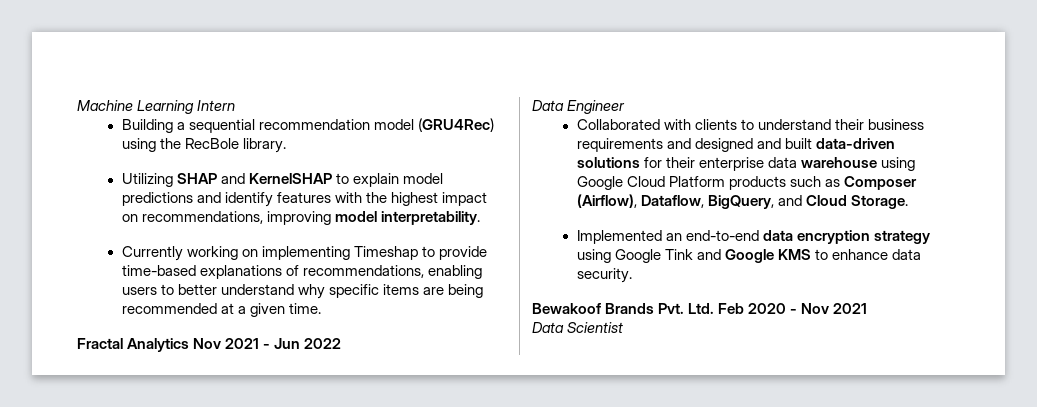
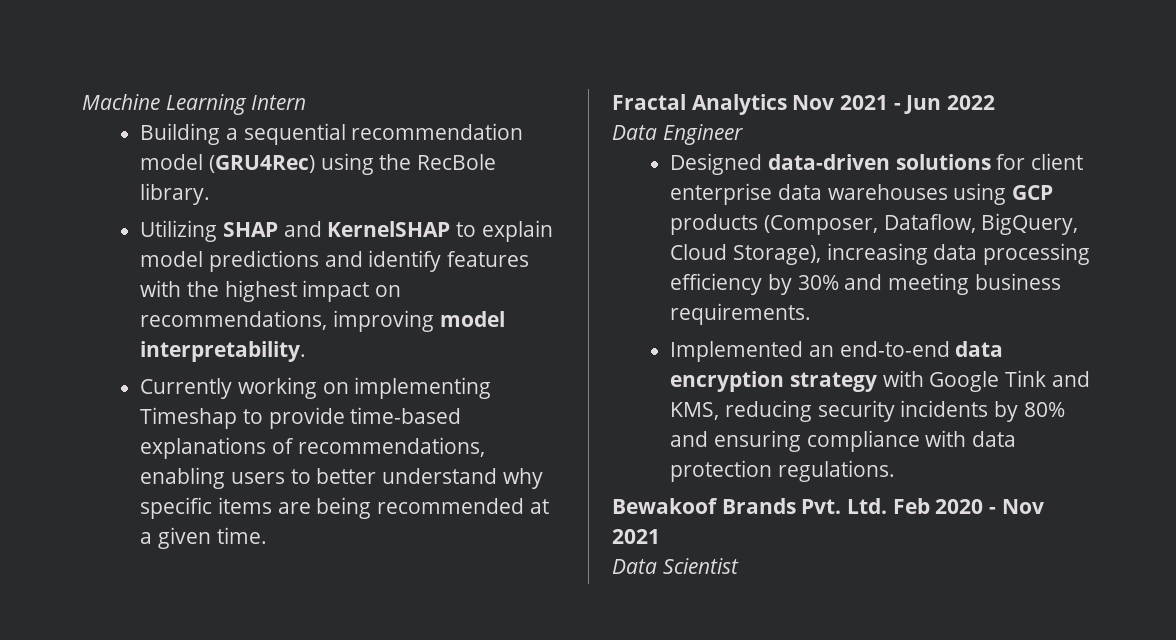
[576,119,924,130] [576,138,812,152] Collaborated with clients to understand their business requirements and designed and built -> [670,153,763,175] Designed
[665,157,695,168] their -> [1030,153,1083,170] client
[800,157,915,171] [576,176,917,190] [576,194,908,209] warehouse using Google Cloud Platform products such as Composer (Airflow), Dataflow, BigQuery, and Cloud Storage. -> [827,183,1053,205] [670,213,1079,235] [670,243,1090,265] [670,273,1061,295] [670,303,812,325] warehouses using GCP products (Composer, Dataflow, BigQuery, Cloud Storage), increasing data processing efficiency by 30% and meeting business requirements.
[576,249,611,263] using -> [882,370,924,387] with
[724,249,922,263] [576,268,632,283] Google KMS to enhance data security. -> [670,400,1065,422] [670,430,1016,452] [670,460,895,482] KMS, reducing security incidents by 80% and ensuring compliance with data protection regulations.

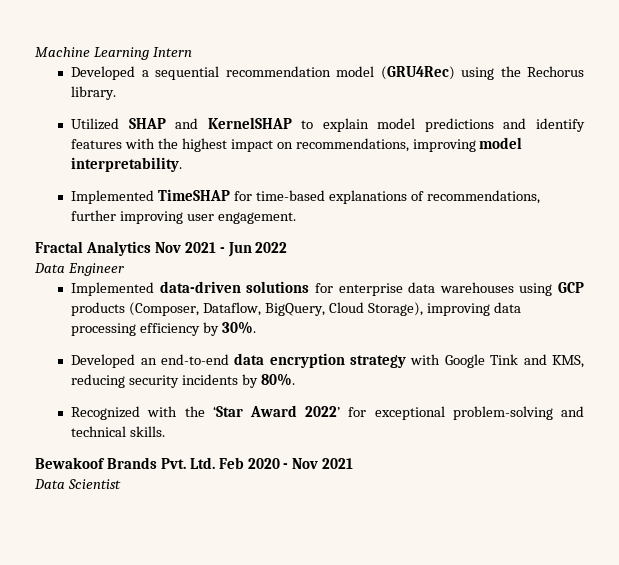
[140,123,221,145] Building -> [71,66,136,80] Developed
[416,154,496,170] RecBole -> [527,66,584,77] Rechorus
[140,220,218,242] Utilizing -> [71,118,120,130] Utilized
[140,377,492,399] [140,407,462,429] [140,437,485,459] [140,467,543,489] [140,497,549,519] [140,527,267,549] Currently working on implementing Timeshap to provide time-based explanations of recommendations, enabling users to better understand why specific items are being recommended at a given time. -> [71,189,540,204] [71,210,296,224] Implemented TimeSHAP for time-based explanations of recommendations, further improving user engagement.
[670,153,763,175] Designed -> [71,282,155,296] Implemented
[1030,153,1083,170] client -> (333, 288) none
[826,243,928,265] increasing -> [426,303,490,316] improving
[797,273,1061,295] [670,303,812,325] [670,341,804,362] 30% and meeting business requirements. // Implemented -> [221,321,256,334] [71,354,136,368] 30%. // Developed
[1023,402,1065,417] [670,430,1016,452] [670,460,895,482] 80% and ensuring compliance with data protection regulations. -> [260,373,295,386] [71,405,584,420] [71,426,166,437] 80%. // Recognized with the ‘Star Award 2022’ for exceptional problem-solving and technical skills.

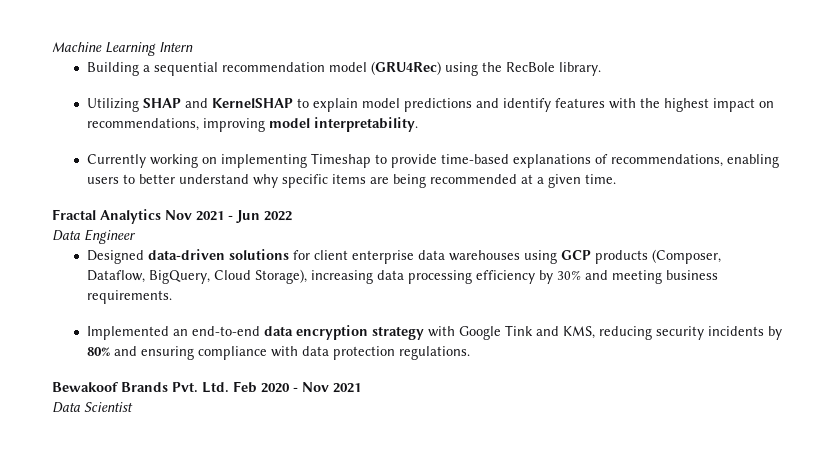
[71,66,136,80] Developed -> [86,62,139,76] Building
[527,66,584,77] Rechorus -> [505,62,555,72] RecBole
[71,118,120,130] Utilized -> [86,98,139,112] Utilizing
[71,189,540,204] [71,210,296,224] Implemented TimeSHAP for time-based explanations of recommendations, further improving user engagement. -> [86,153,779,168] [86,174,616,188] Currently working on implementing Timeshap to provide time-based explanations of recommendations, enabling users to better understand why specific items are being recommended at a given time.
[71,282,155,296] Implemented -> [86,250,144,264] Designed
(333, 288) none -> [313,250,348,260] client
[426,303,490,316] improving -> [310,270,373,284] increasing
[221,321,256,334] [71,354,136,368] 30%. // Developed -> [556,270,718,284] [86,290,172,304] [86,326,169,340] 30% and meeting business requirements. // Implemented
[260,373,295,386] [71,405,584,420] [71,426,166,437] 80%. // Recognized with the ‘Star Award 2022’ for exceptional problem-solving and technical skills. -> [86,346,470,360] 80% and ensuring compliance with data protection regulations.

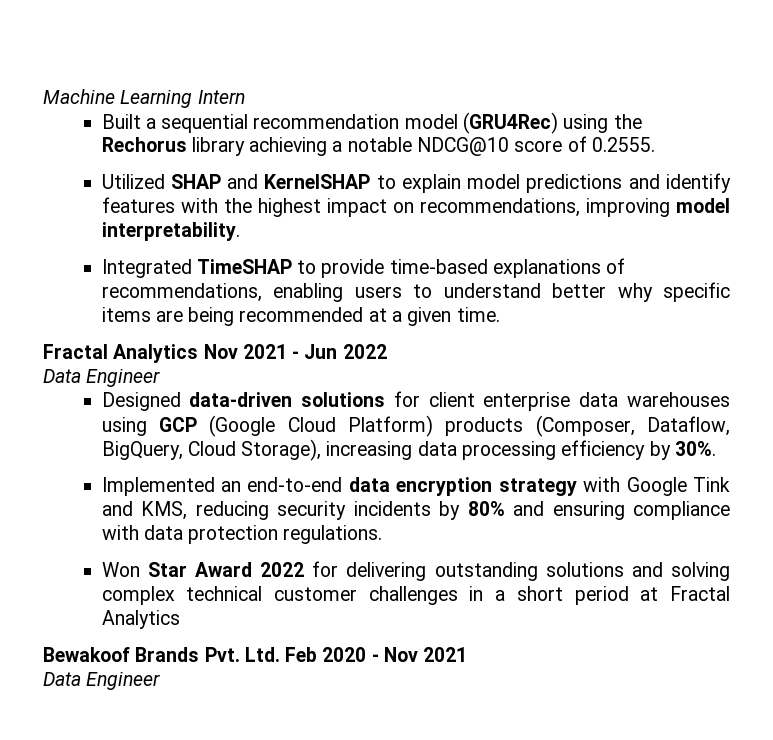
[86,62,139,76] Building -> [101,114,141,129] Built
[505,62,601,76] [86,98,139,112] RecBole library. // Utilizing -> [101,136,655,156] [101,174,165,189] Rechorus library achieving a notable NDCG@10 score of 0.2555. // Utilized
[86,153,371,168] Currently working on implementing Timeshap -> [101,259,292,278] Integrated TimeSHAP
[138,174,249,184] better understand -> [443,283,607,298] understand better
(591, 255) none -> [209,415,433,437] (Google Cloud Platform)
[556,270,718,284] [86,290,172,304] 30% and meeting business requirements. -> [674,441,716,456] 30%.
(470, 353) none -> [101,561,730,581] [101,586,730,605] [101,610,180,629] // Won Star Award 2022 for delivering outstanding solutions and solving complex technical customer challenges in a short period at Fractal Analytics
[84,402,133,412] Scientist -> [86,672,161,690] Engineer

